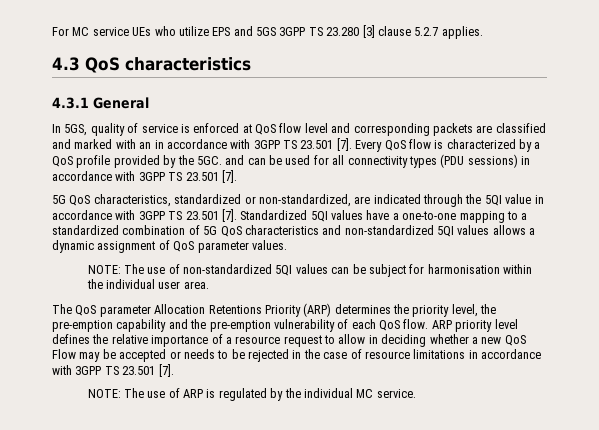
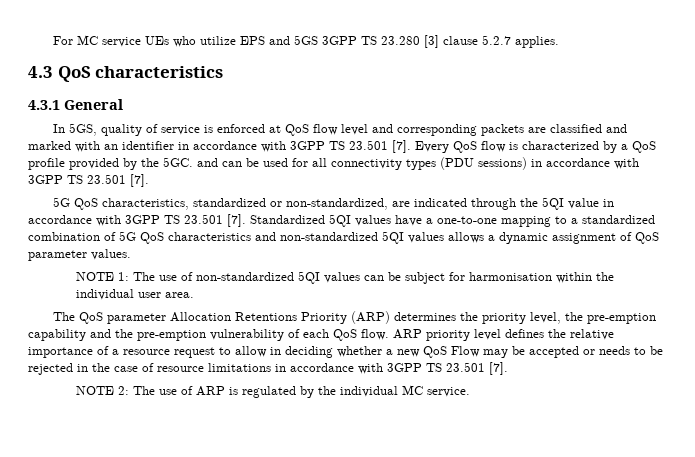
(152, 145) none -> [122,141,174,150] identifier
[87,265,121,274] NOTE: -> [76,272,130,281] NOTE 1:
[87,389,121,398] NOTE: -> [76,386,130,395] NOTE 2:

